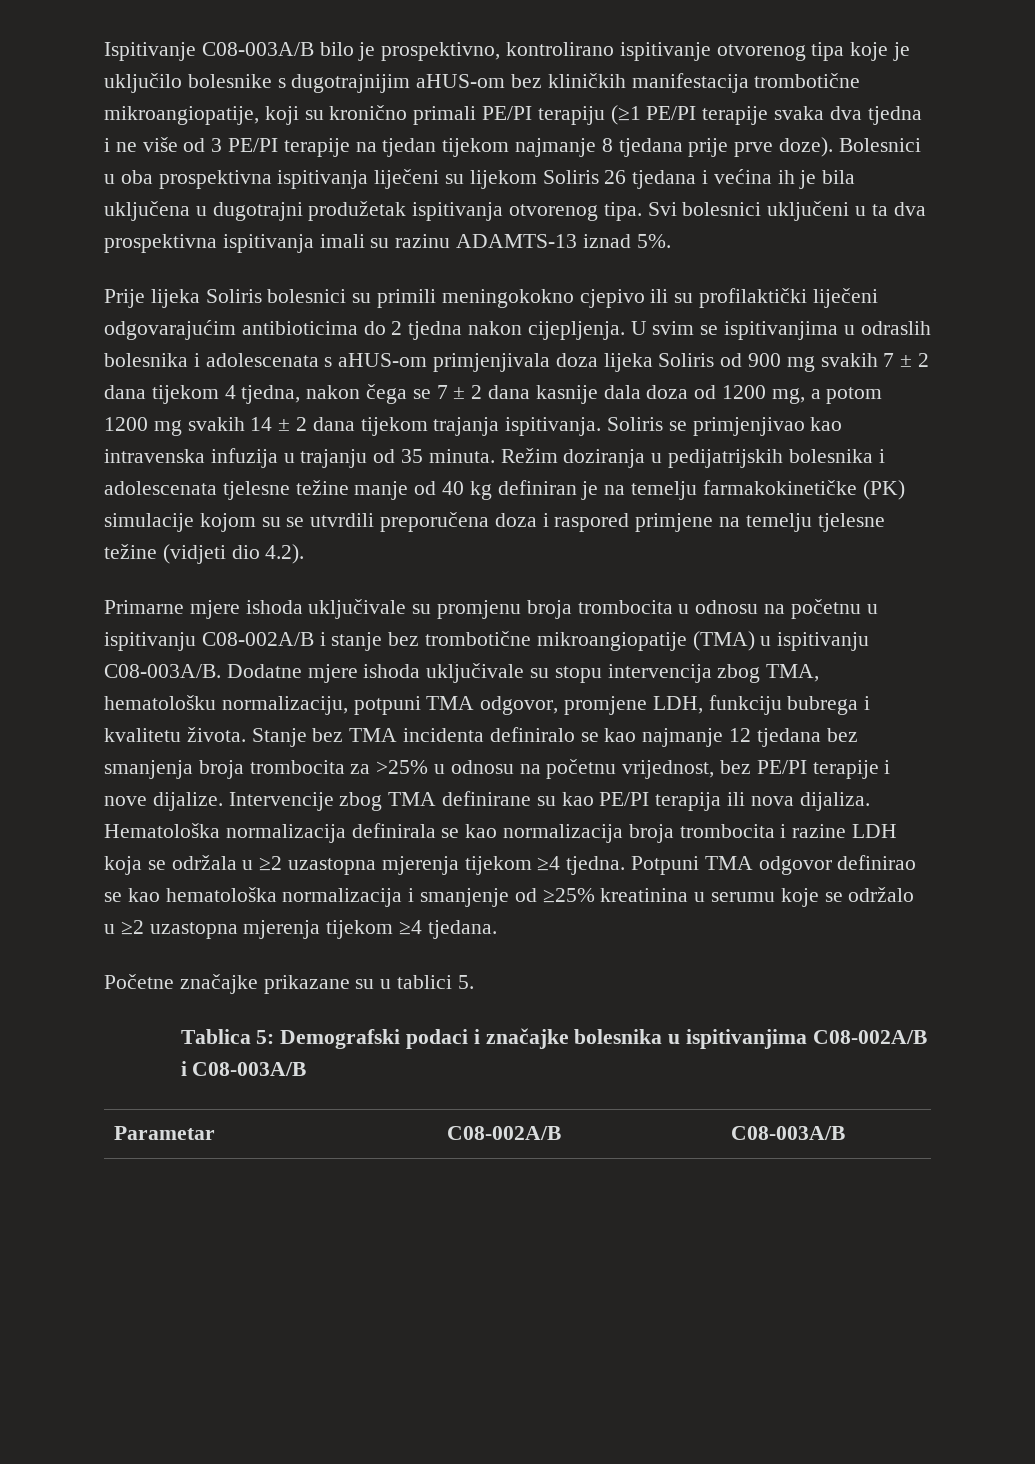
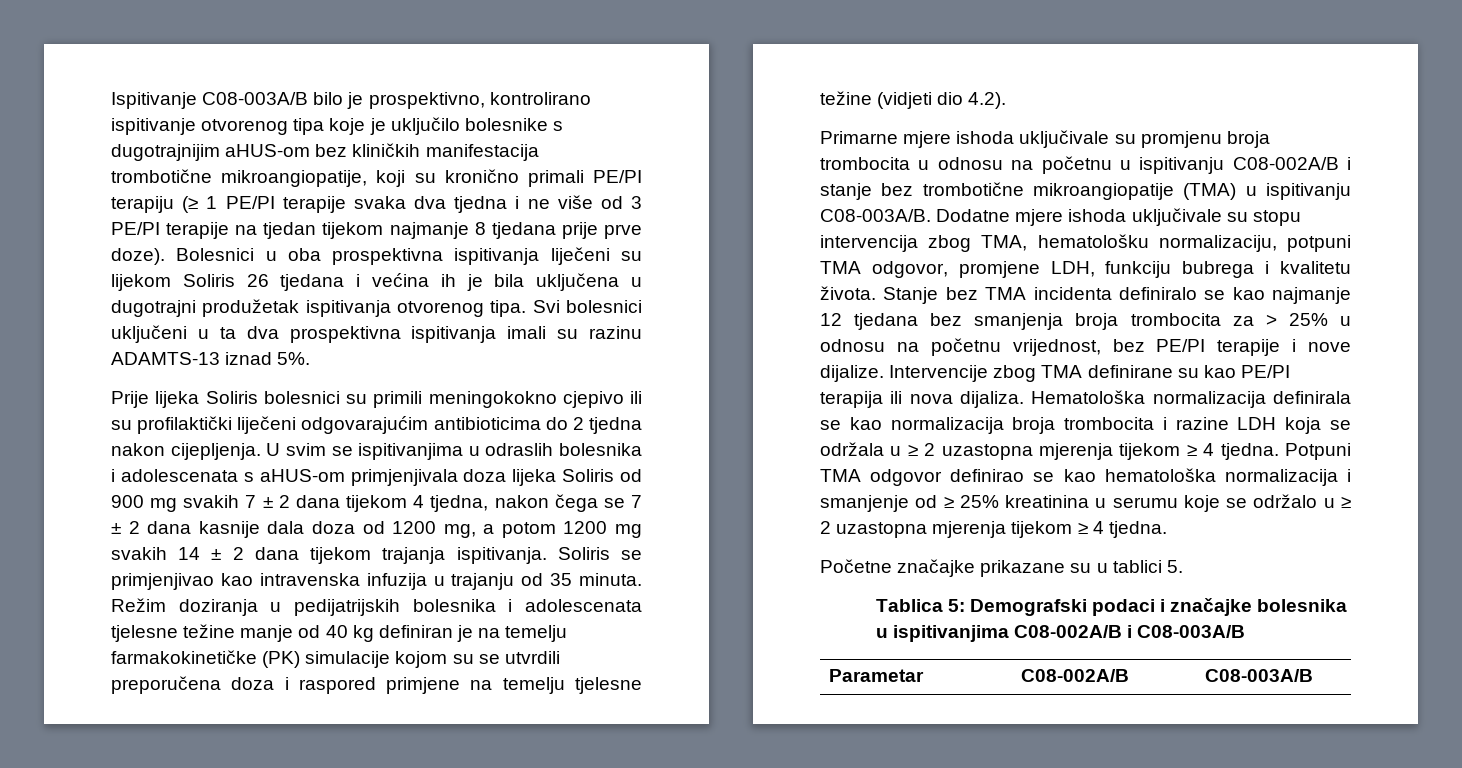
[610,105,641,125] (≥1 -> [182,196,218,213] (≥ 1
[376,760,429,774] >25% -> [1265,313,1328,326] > 25%
[259,856,561,875] ≥2 uzastopna mjerenja tijekom ≥4 -> [907,443,1215,460] ≥ 2 uzastopna mjerenja tijekom ≥ 4
[542,888,595,903] ≥25% -> [943,495,999,508] ≥ 25%
[120,920,497,939] ≥2 uzastopna mjerenja tijekom ≥4 tjedana. -> [1341,496,1351,508] [820,521,1167,538] ≥ 2 uzastopna mjerenja tijekom ≥ 4 tjedna.

